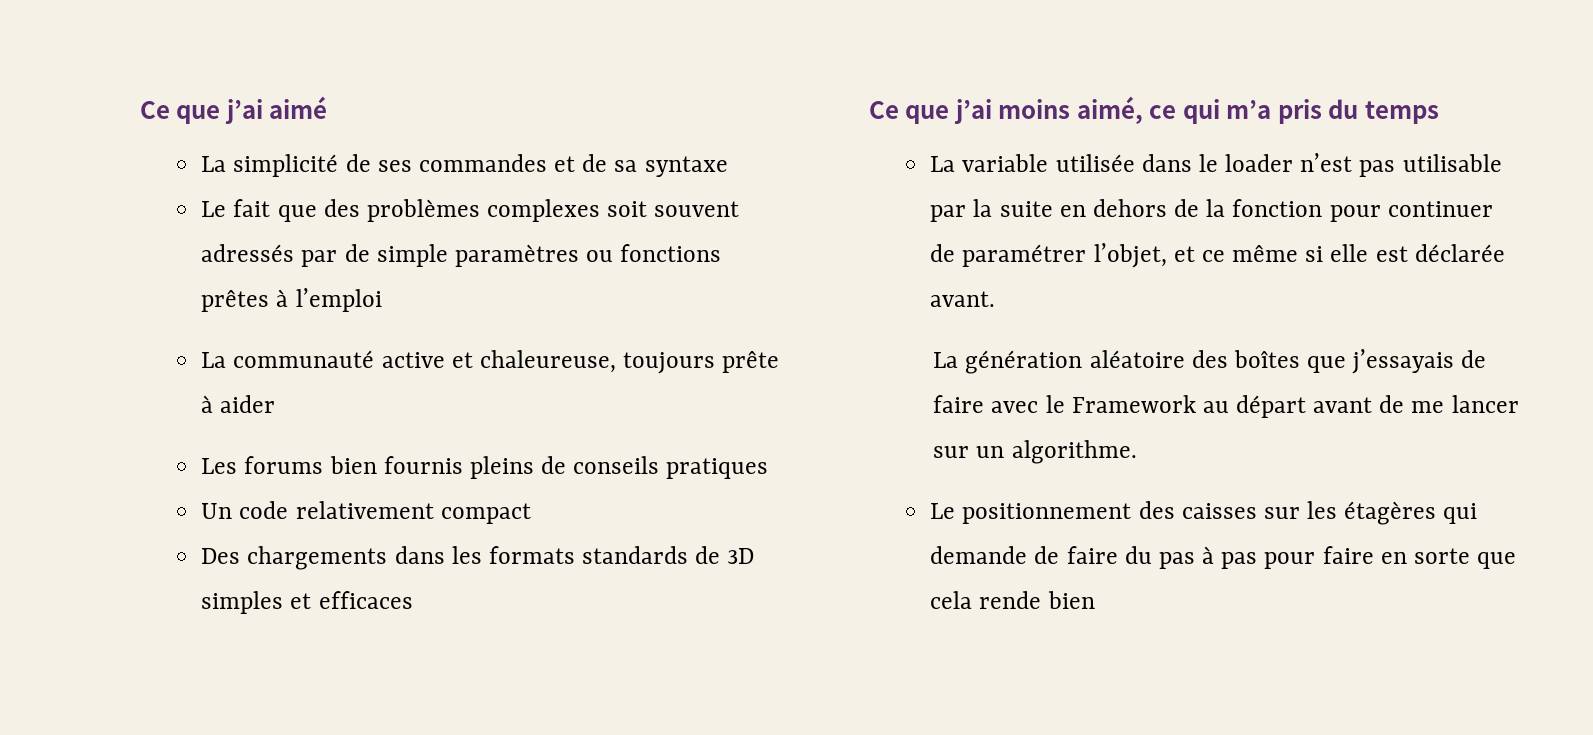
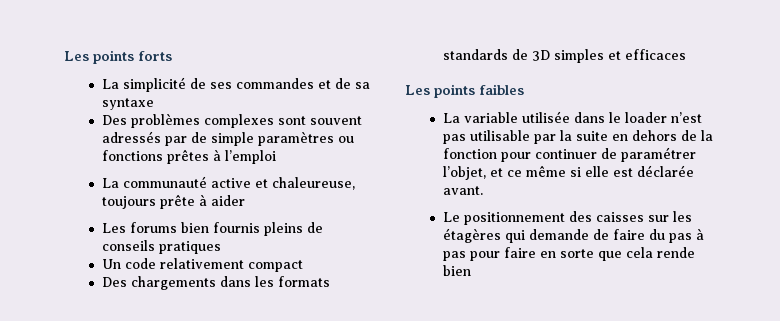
[140,96,328,124] Ce que j’ai aimé -> [64,50,172,64] Les points forts
[201,199,360,222] Le fait que des -> [101,115,127,125] Des
[607,201,648,217] soit -> [277,116,306,125] sont
[869,96,1439,124] Ce que j’ai moins aimé, ce qui m’a pris du temps -> [405,84,524,98] Les points faibles
[933,349,1487,374] [933,395,1519,418] [933,440,1137,464] // La génération aléatoire des boîtes que j’essayais de faire avec le Framework au départ avant de me lancer sur un algorithme. -> (483, 190) none

